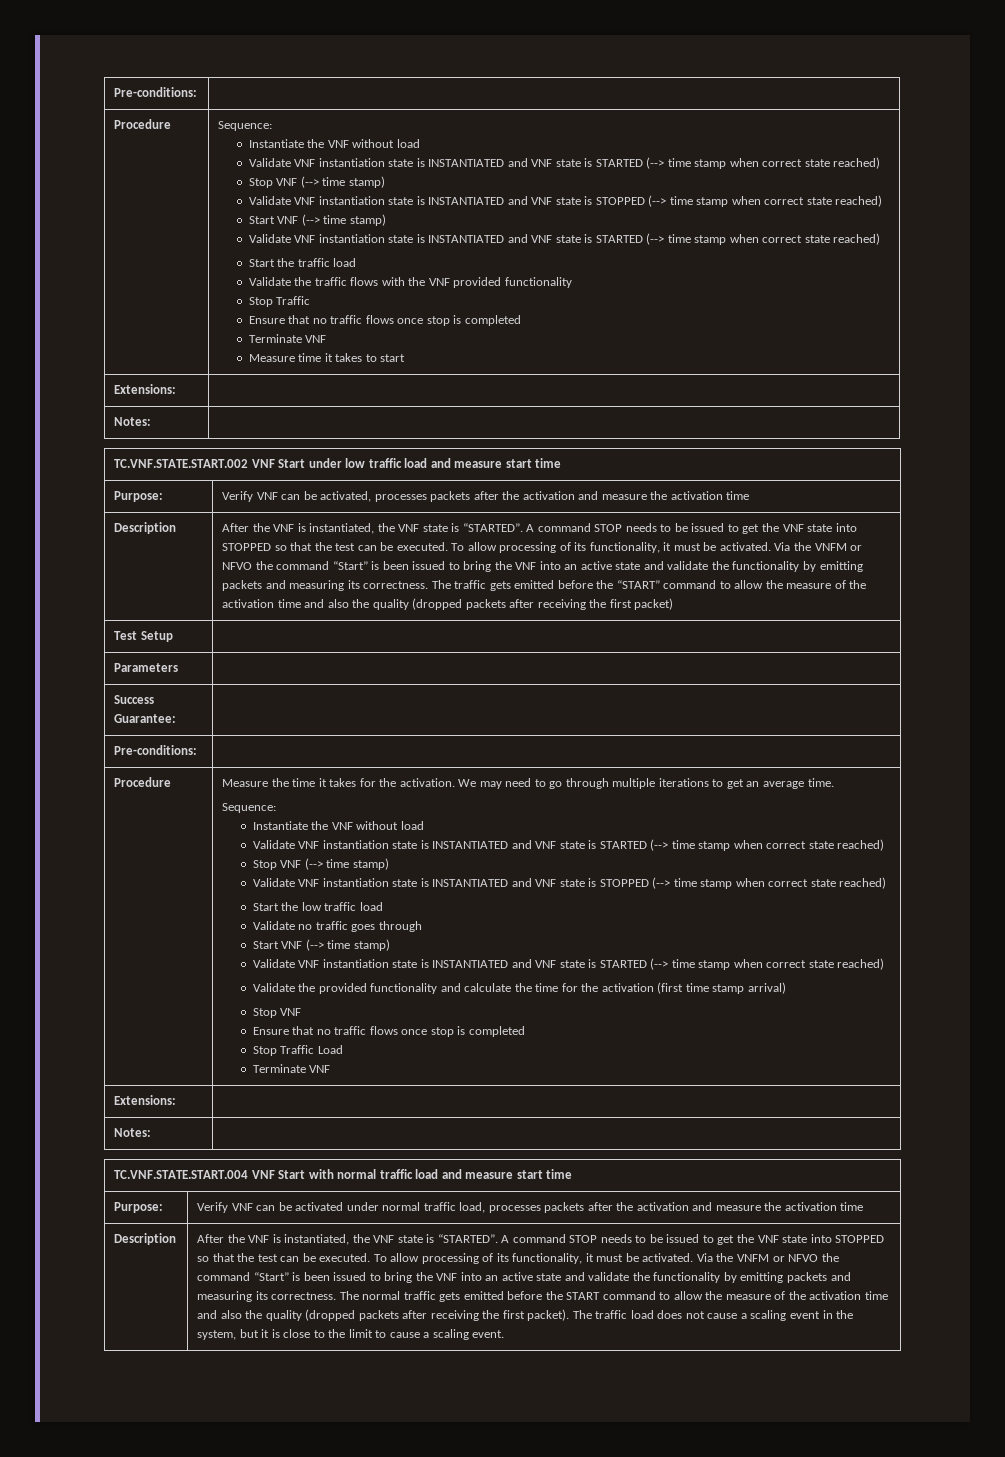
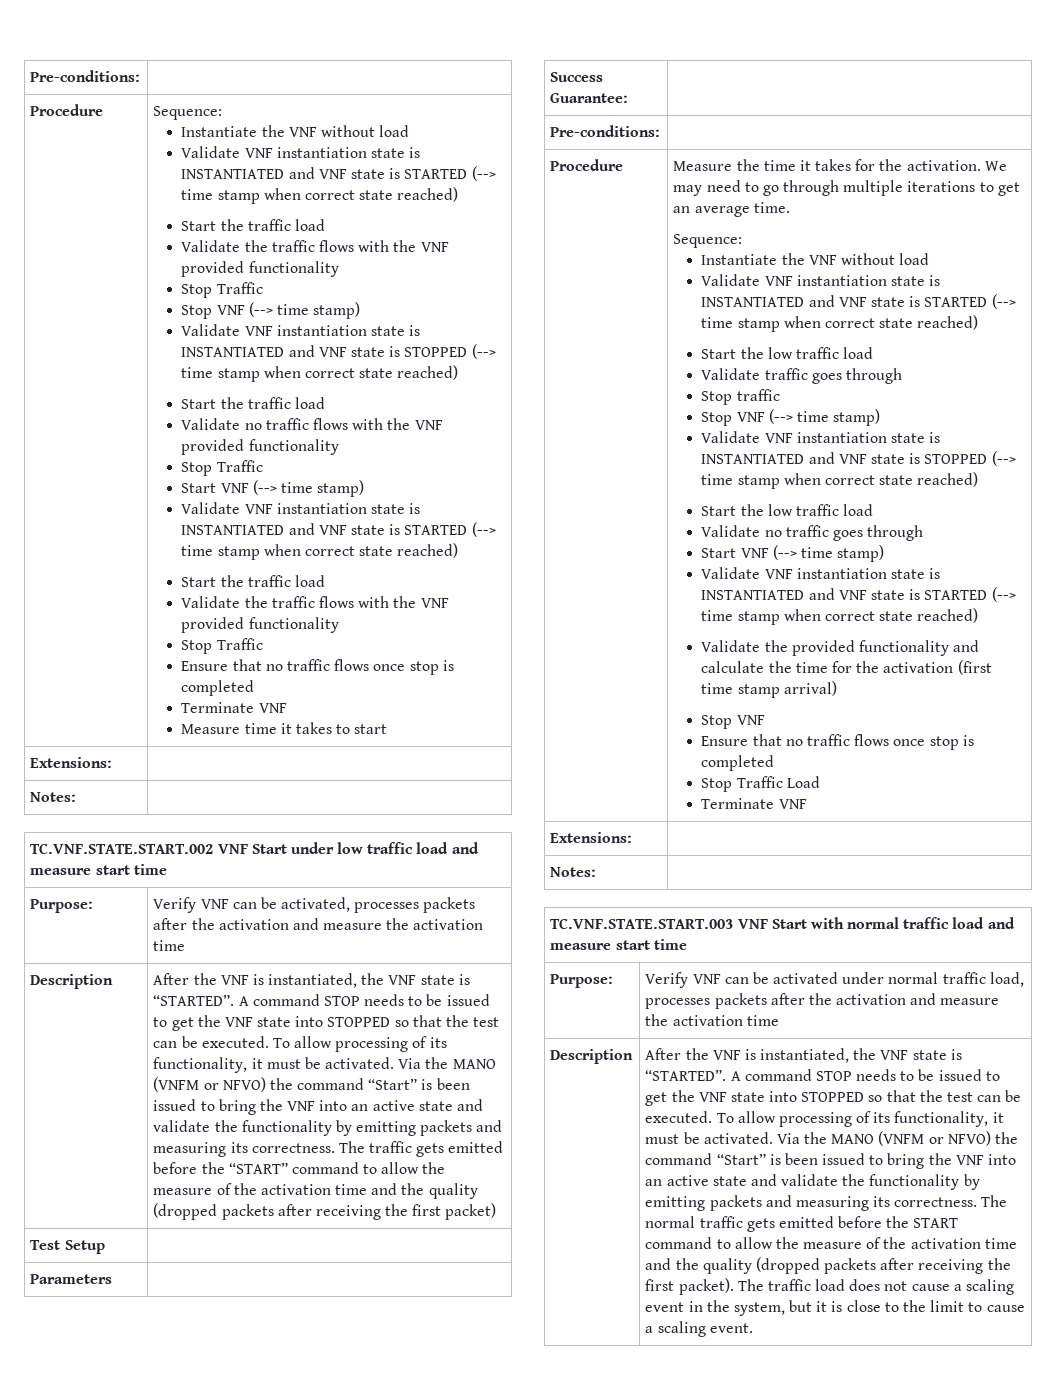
(881, 163) none -> [181,219,325,231] [181,240,449,252] [181,261,339,277] [181,282,263,298] // Start the traffic load // Validate the traffic flows with the VNF provided functionality // Stop Traffic
(883, 201) none -> [181,397,325,409] [181,418,443,430] [181,439,339,455] [181,460,263,476] // Start the traffic load // Validate no traffic flows with the VNF provided functionality // Stop Traffic
[814,543,863,551] [222,562,253,570] VNFM or NFVO -> [452,1059,496,1069] [153,1077,266,1092] MANO (VNFM or NFVO)
[327,599,349,608] also -> (398, 1189) none
(885, 845) none -> [701,347,874,359] [701,368,902,384] [701,389,780,405] // Start the low traffic load // Validate traffic goes through // Stop traffic
[114,1170,249,1179] TC.VNF.STATE.START.004 -> [550,918,734,929] TC.VNF.STATE.START.003
[736,1254,819,1262] VNFM or NFVO -> [831,1131,991,1146] MANO (VNFM or NFVO)
[220,1310,242,1319] also -> (672, 1264) none

